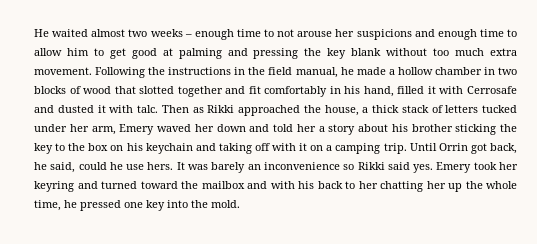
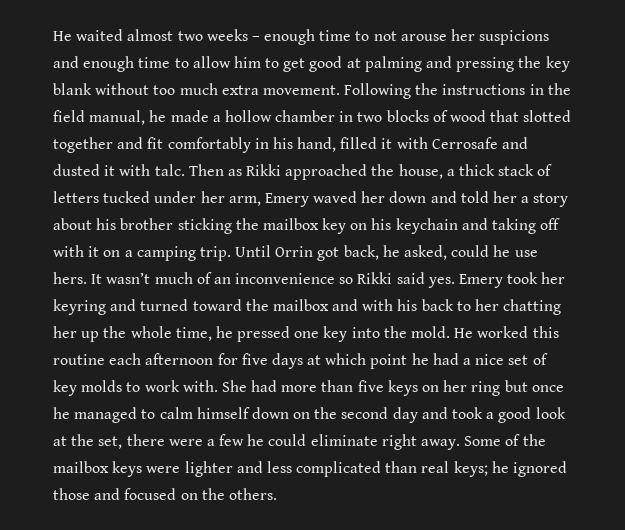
[34,143,109,154] key to the box -> [262,218,347,234] mailbox key
[50,162,76,173] said, -> [404,245,448,260] asked,
[188,162,246,173] was barely -> [106,272,212,284] wasn’t much of
(240, 204) none -> [454,326,559,338] [53,353,548,369] [53,380,564,396] [53,407,566,423] [53,434,546,450] [53,461,568,477] [53,488,277,500] He worked this routine each afternoon for five days at which point he had a nice set of key molds to work with. She had more than five keys on her ring but once he managed to calm himself down on the second day and took a good look at the set, there were a few he could eliminate right away. Some of the mailbox keys were lighter and less complicated than real keys; he ignored those and focused on the others.

